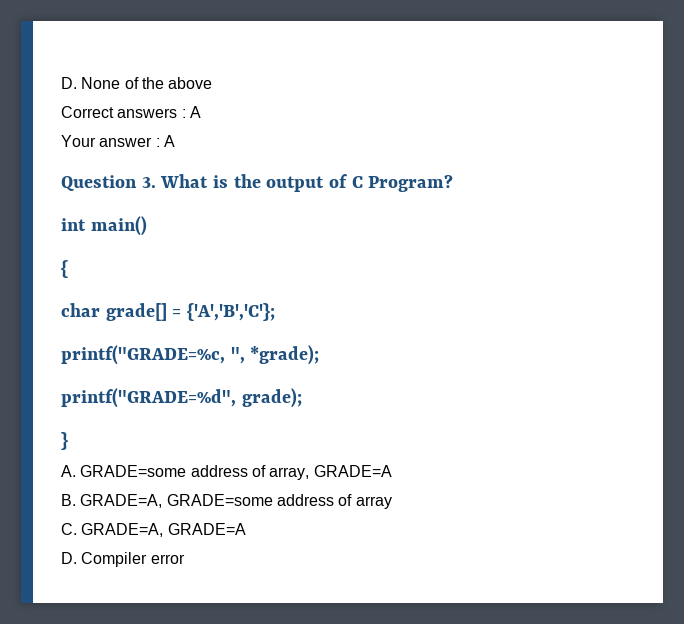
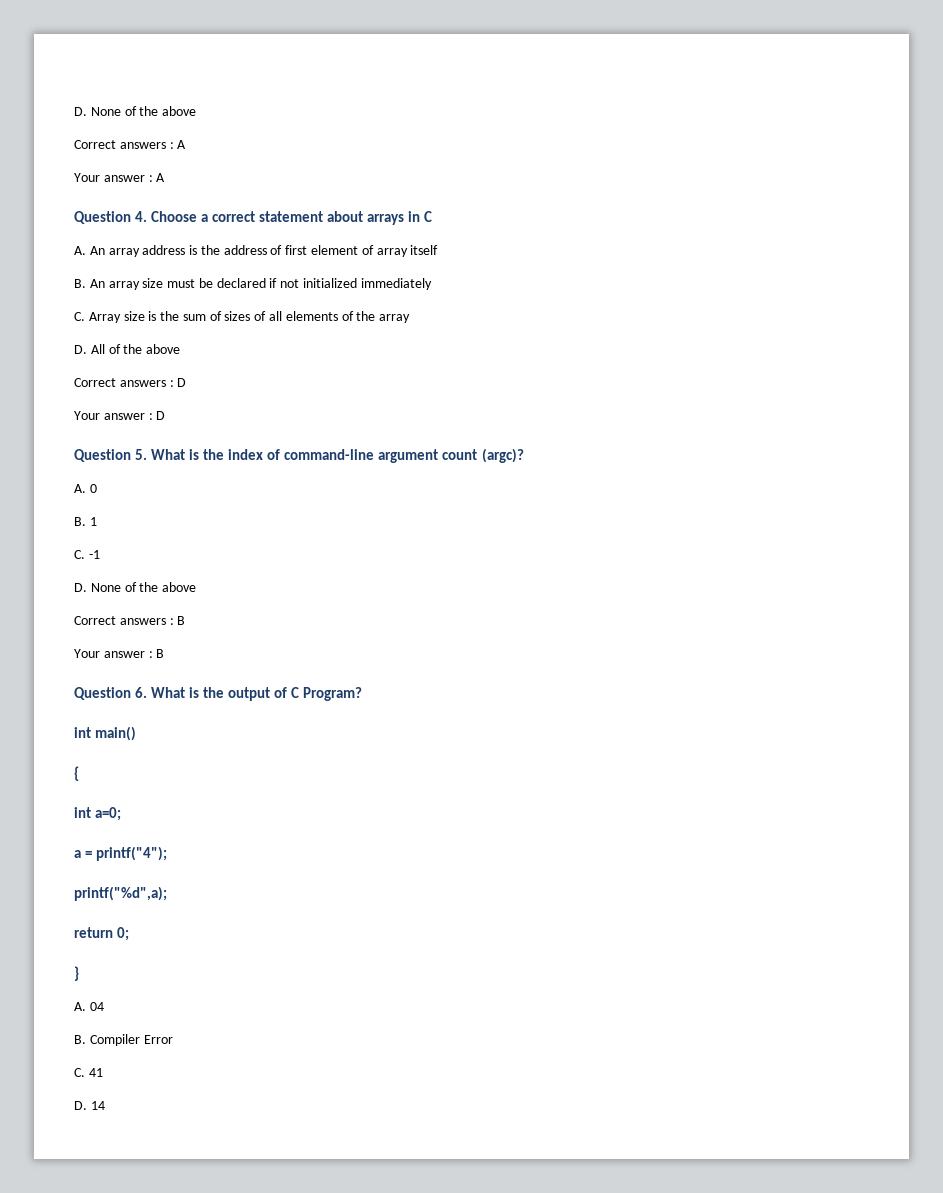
[141,177,156,188] 3. -> [135,211,433,225] [74,245,439,257] [74,278,432,290] [74,311,411,323] [74,344,181,354] [74,378,187,387] [74,411,166,420] [74,448,524,463] [74,484,97,493] [74,517,97,526] [74,550,100,559] [74,582,197,592] [74,616,186,625] [74,649,165,658] [74,687,148,700] 4. Choose a correct statement about arrays in C // A. An array address is the address of first element of array itself // B. An array size must be declared if not initialized immediately // C. Array size is the sum of sizes of all elements of the array // D. All of the above // Correct answers : D // Your answer : D // Question 5. What is the index of command-line argument count (argc)? // A. 0 // B. 1 // C. -1 // D. None of the above // Correct answers : B // Your answer : B // Question 6.
[61,303,276,321] [61,345,320,365] [61,388,302,408] [61,432,68,450] [61,465,392,480] [61,494,392,509] [61,523,246,537] [61,552,185,567] char grade[] = {'A','B','C'}; // printf("GRADE=%c, ", *grade); // printf("GRADE=%d", grade); // } // A. GRADE=some address of array, GRADE=A // B. GRADE=A, GRADE=some address of array // C. GRADE=A, GRADE=A // D. Compiler error -> [74,807,122,821] [74,846,168,861] [74,886,167,901] [74,927,130,941] [74,966,79,981] [74,1002,104,1011] [74,1034,173,1046] [74,1068,103,1077] [74,1101,105,1110] int a=0; // a = printf("4"); // printf("%d",a); // return 0; // } // A. 04 // B. Compiler Error // C. 41 // D. 14

